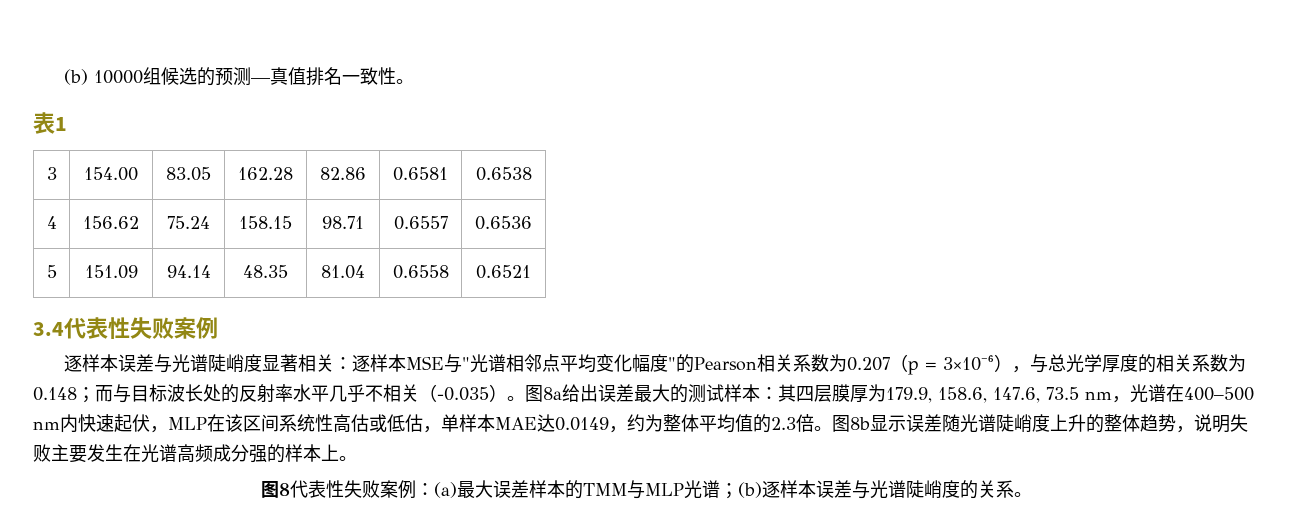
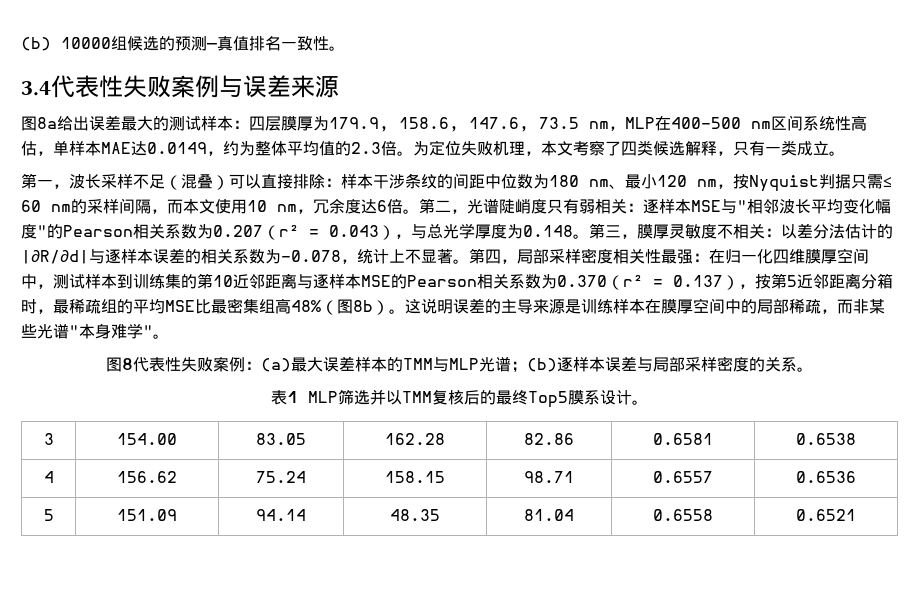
[33,112,67,134] 表1 -> [21,75,339,98] [21,115,867,132] [21,140,845,156] [21,173,892,192] [21,198,891,214] [21,223,893,240] [21,248,869,264] [21,273,893,290] [21,298,885,315] [21,323,169,339] [106,356,813,373] [271,389,648,408] 3.4代表性失败案例与误差来源 // 图8a给出误差最大的测试样本：四层膜厚为179.9, 158.6, 147.6, 73.5 nm，MLP在400–500 nm区间系统性高估，单样本MAE达0.0149，约为整体平均值的2.3倍。为定位失败机理，本文考察了四类候选解释，只有一类成立。 // 第一，波长采样不足（混叠）可以直接排除：样本干涉条纹的间距中位数为180 nm、最小120 nm，按Nyquist判据只需≤ 60 nm的采样间隔，而本文使用10 nm，冗余度达6倍。第二，光谱陡峭度只有弱相关：逐样本MSE与"相邻波长平均变化幅度"的Pearson相关系数为0.207（r² = 0.043），与总光学厚度为0.148。第三，膜厚灵敏度不相关：以差分法估计的|∂R/∂d|与逐样本误差的相关系数为-0.078，统计上不显著。第四，局部采样密度相关性最强：在归一化四维膜厚空间中，测试样本到训练集的第10近邻距离与逐样本MSE的Pearson相关系数为0.370（r² = 0.137），按第5近邻距离分箱时，最稀疏组的平均MSE比最密集组高48%（图8b）。这说明误差的主导来源是训练样本在膜厚空间中的局部稀疏，而非某些光谱"本身难学"。 // 图8代表性失败案例：(a)最大误差样本的TMM与MLP光谱；(b)逐样本误差与局部采样密度的关系。 // 表1 MLP筛选并以TMM复核后的最终Top5膜系设计。
[33,317,218,339] [64,354,1247,375] [33,384,1254,403] [33,414,1248,433] [33,444,357,463] [261,480,1032,499] // 3.4代表性失败案例 // 逐样本误差与光谱陡峭度显著相关：逐样本MSE与"光谱相邻点平均变化幅度"的Pearson相关系数为0.207（p = 3×10⁻⁶），与总光学厚度的相关系数为0.148；而与目标波长处的反射率水平几乎不相关（-0.035）。图8a给出误差最大的测试样本：其四层膜厚为179.9, 158.6, 147.6, 73.5 nm，光谱在400–500 nm内快速起伏，MLP在该区间系统性高估或低估，单样本MAE达0.0149，约为整体平均值的2.3倍。图8b显示误差随光谱陡峭度上升的整体趋势，说明失败主要发生在光谱高频成分强的样本上。 // 图8代表性失败案例：(a)最大误差样本的TMM与MLP光谱；(b)逐样本误差与光谱陡峭度的关系。 -> (856, 515) none

